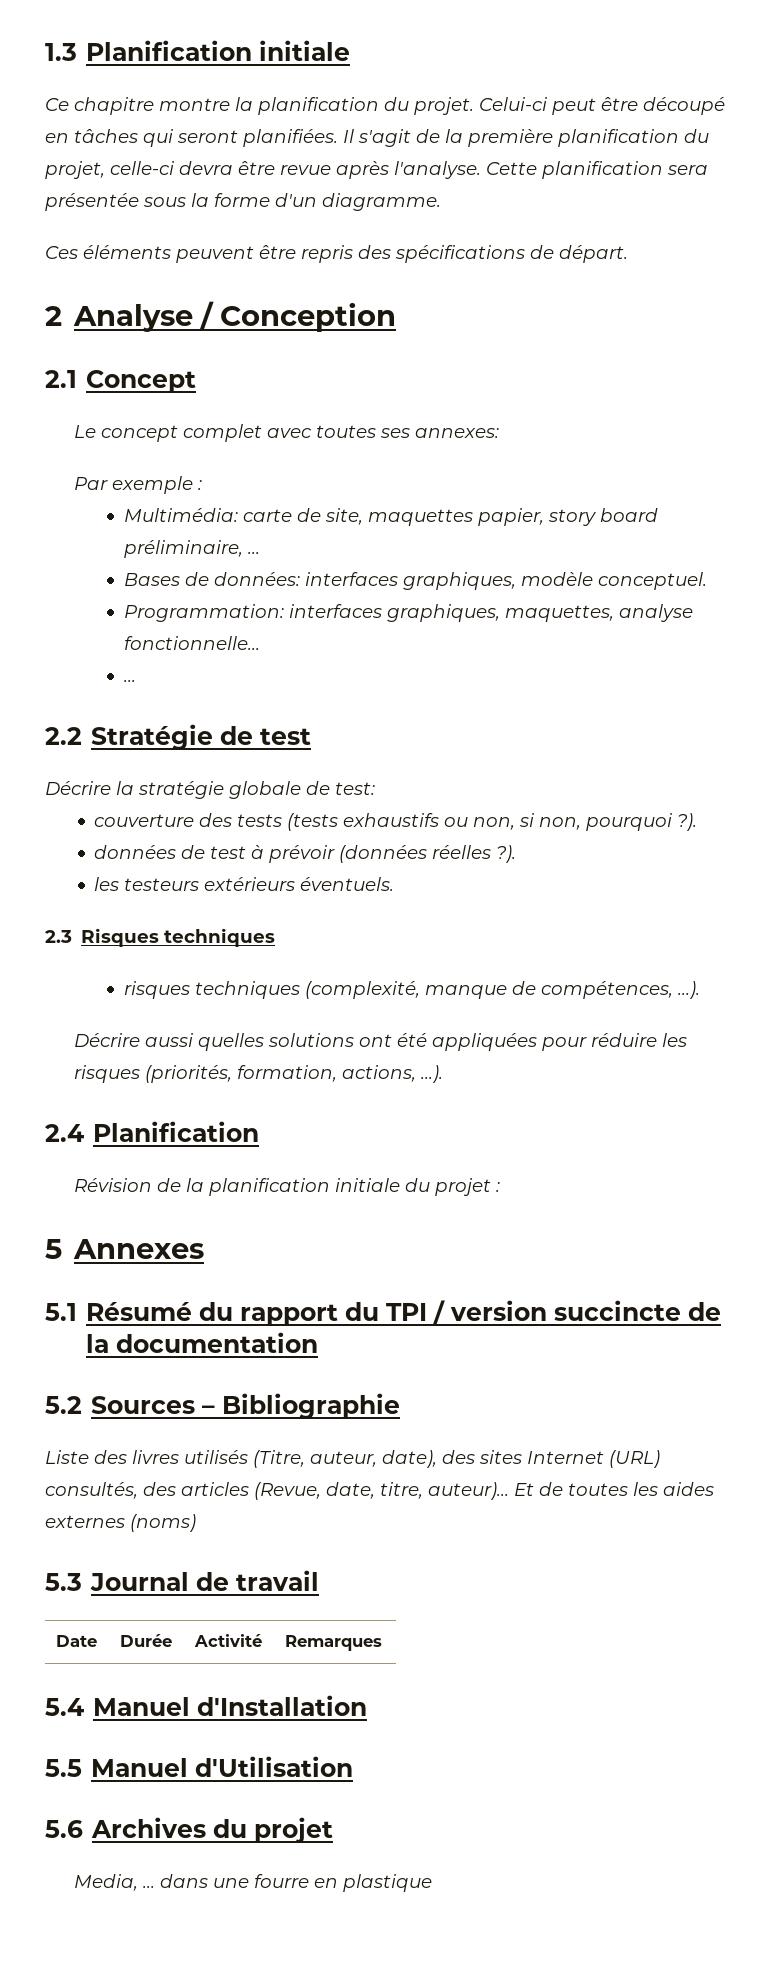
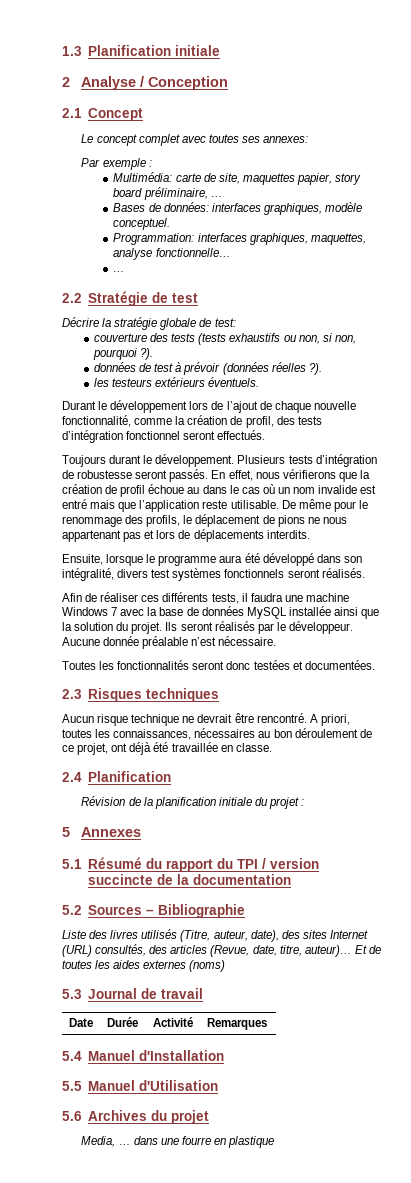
[45,97,725,115] [45,129,709,147] [45,161,708,179] [45,193,441,211] [45,245,628,263] // Ce chapitre montre la planification du projet. Celui-ci peut être découpé en tâches qui seront planifiées. Il s'agit de la première planification du projet, celle-ci devra être revue après l'analyse. Cette planification sera présentée sous la forme d'un diagramme. // Ces éléments peuvent être repris des spécifications de départ. -> (220, 50) none
[45,928,276,947] [123,981,700,999] [74,1033,688,1051] [74,1065,444,1083] 2.3 Risques techniques // risques techniques (complexité, manque de compétences, …). // Décrire aussi quelles solutions ont été appliquées pour réduire les risques (priorités, formation, actions, …). -> [62,400,356,413] [62,415,322,428] [62,430,266,443] [62,454,377,467] [62,469,370,482] [62,484,377,497] [62,499,368,512] [62,514,347,527] [62,529,310,542] [62,553,362,566] [62,568,365,581] [62,592,349,604] [62,606,380,619] [62,621,353,634] [62,636,277,649] [62,660,375,670] [62,688,219,702] [62,713,350,726] [62,728,372,740] [62,742,272,755] Durant le développement lors de l’ajout de chaque nouvelle fonctionnalité, comme la création de profil, des tests d’intégration fonctionnel seront effectués. // Toujours durant le développement. Plusieurs tests d’intégration de robustesse seront passés. En effet, nous vérifierons que la création de profil échoue au dans le cas où un nom invalide est entré mais que l’application reste utilisable. De même pour le renommage des profils, le déplacement de pions ne nous appartenant pas et lors de déplacements interdits. // Ensuite, lorsque le programme aura été développé dans son intégralité, divers test systèmes fonctionnels seront réalisés. // Afin de réaliser ces différents tests, il faudra une machine Windows 7 avec la base de données MySQL installée ainsi que la solution du projet. Ils seront réalisés par le développeur. Aucune donnée préalable n’est nécessaire. // Toutes les fonctionnalités seront donc testées et documentées. // 2.3 Risques techniques // Aucun risque technique ne devrait être rencontré. A priori, toutes les connaissances, nécessaires au bon déroulement de ce projet, ont déjà été travaillée en classe.

